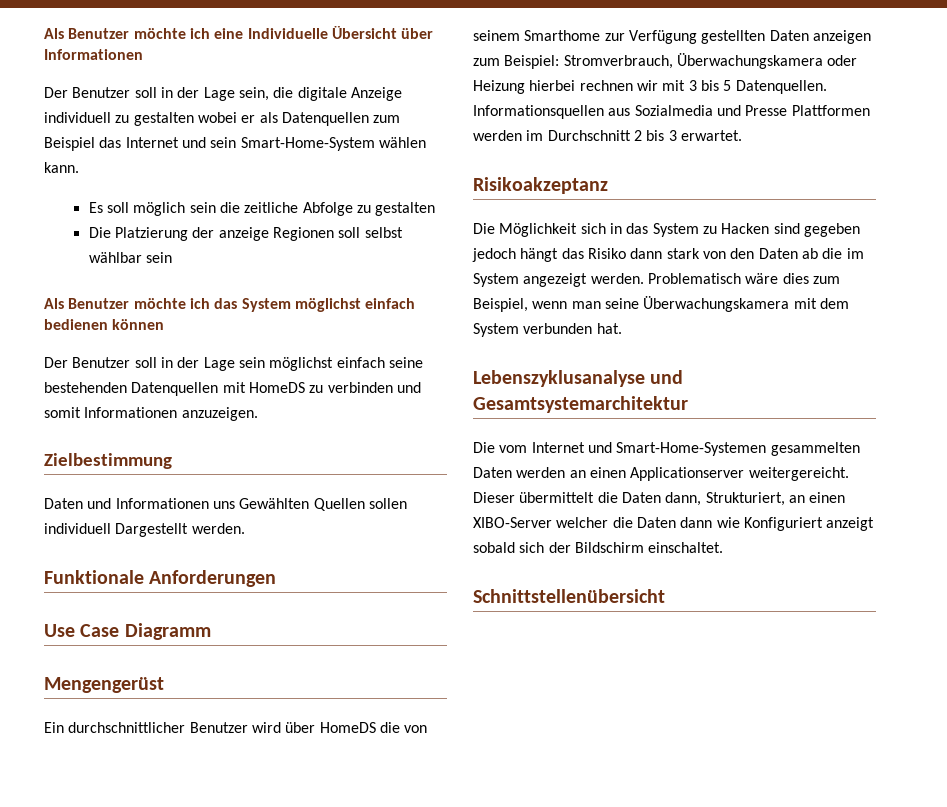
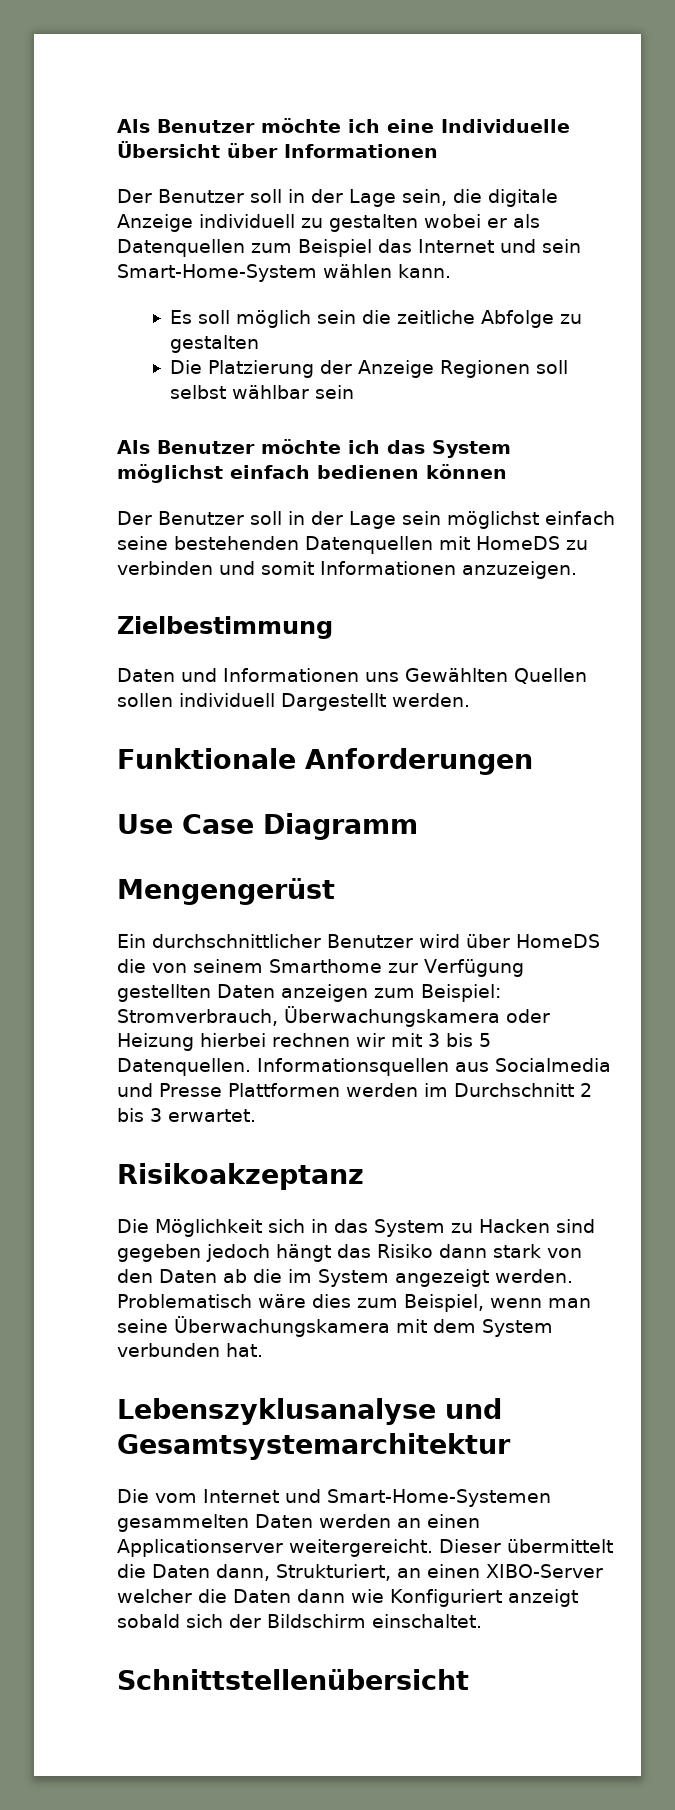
[218,227,269,241] anzeige -> [357,360,434,378] Anzeige
[634,105,713,116] Sozialmedia -> [495,1058,611,1072] Socialmedia

